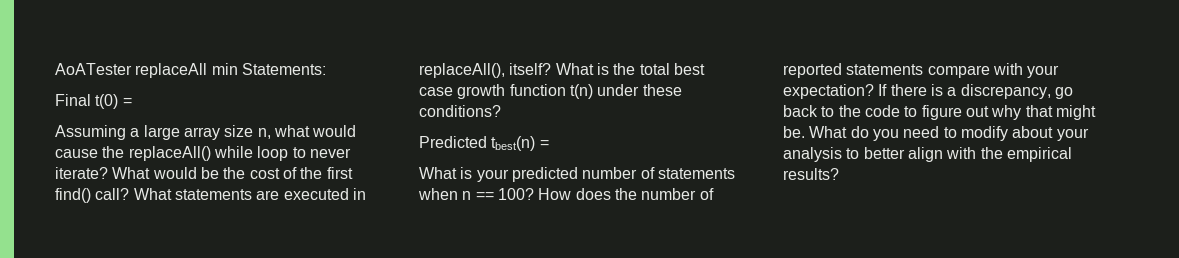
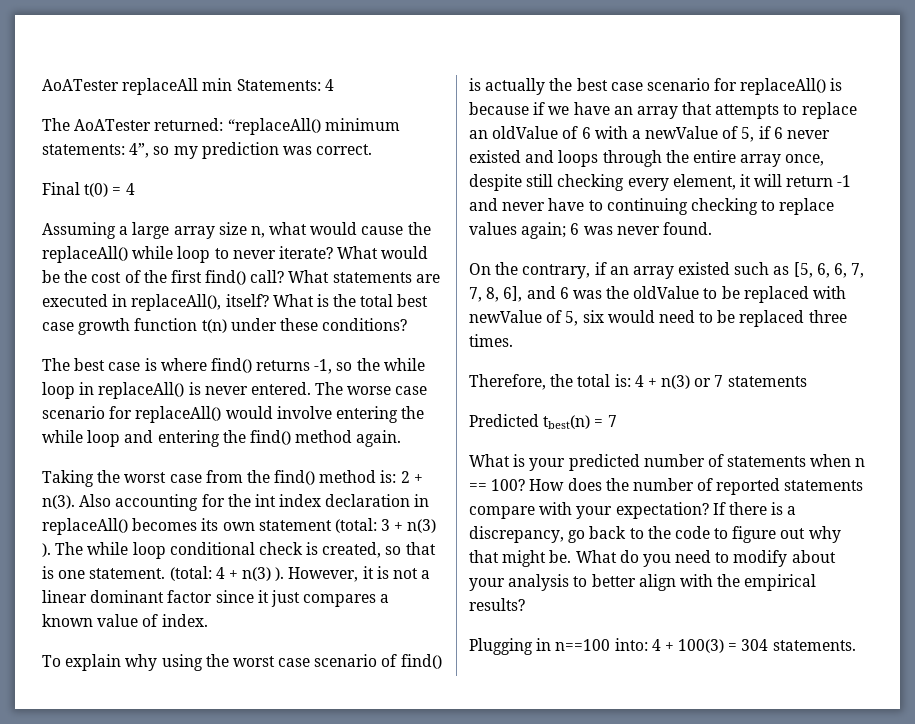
(326, 69) none -> [324,79,334,91] [42,118,400,135] [42,142,373,159] 4 // The AoATester returned: “replaceAll() minimum statements: 4”, so my prediction was correct.
(132, 102) none -> [125,183,135,195] 4
(501, 111) none -> [42,358,425,374] [42,382,428,399] [42,406,425,423] [42,430,402,447] [42,470,423,487] [42,494,430,511] [42,518,437,535] [42,542,436,559] [42,566,431,582] [42,590,390,607] [42,614,208,627] [42,654,442,671] [469,78,843,95] [469,102,857,119] [469,126,831,142] [469,150,825,167] [469,174,852,191] [469,198,835,215] [469,222,712,239] [469,262,865,279] [469,286,847,303] [469,310,847,327] [469,334,513,347] [469,374,807,390] // The best case is where find() returns -1, so the while loop in replaceAll() is never entered. The worse case scenario for replaceAll() would involve entering the while loop and entering the find() method again. // Taking the worst case from the find() method is: 2 + n(3). Also accounting for the int index declaration in replaceAll() becomes its own statement (total: 3 + n(3) ). The while loop conditional check is created, so that is one statement. (total: 4 + n(3) ). However, it is not a linear dominant factor since it just compares a known value of index. // To explain why using the worst case scenario of find() is actually the best case scenario for replaceAll() is because if we have an array that attempts to replace an oldValue of 6 with a newValue of 5, if 6 never existed and loops through the entire array once, despite still checking every element, it will return -1 and never have to continuing checking to replace values again; 6 was never found. // On the contrary, if an array existed such as [5, 6, 6, 7, 7, 8, 6], and 6 was the oldValue to be replaced with newValue of 5, six would need to be replaced three times. // Therefore, the total is: 4 + n(3) or 7 statements
(549, 144) none -> [607,415,617,427] 7
(839, 174) none -> [469,638,856,655] // Plugging in n==100 into: 4 + 100(3) = 304 statements.

